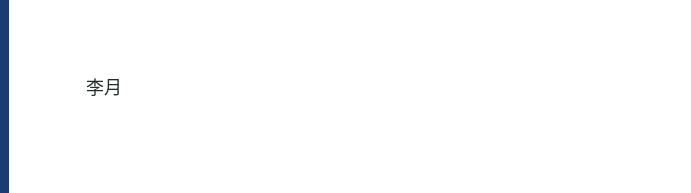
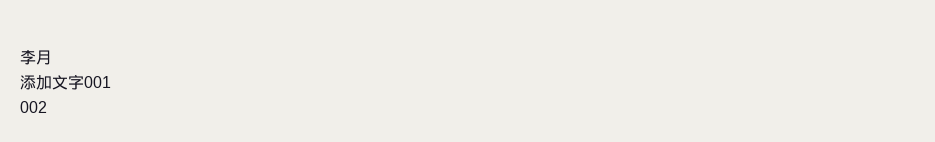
(122, 87) none -> [20,74,111,90] [20,101,47,113] // 添加文字001 // 002

